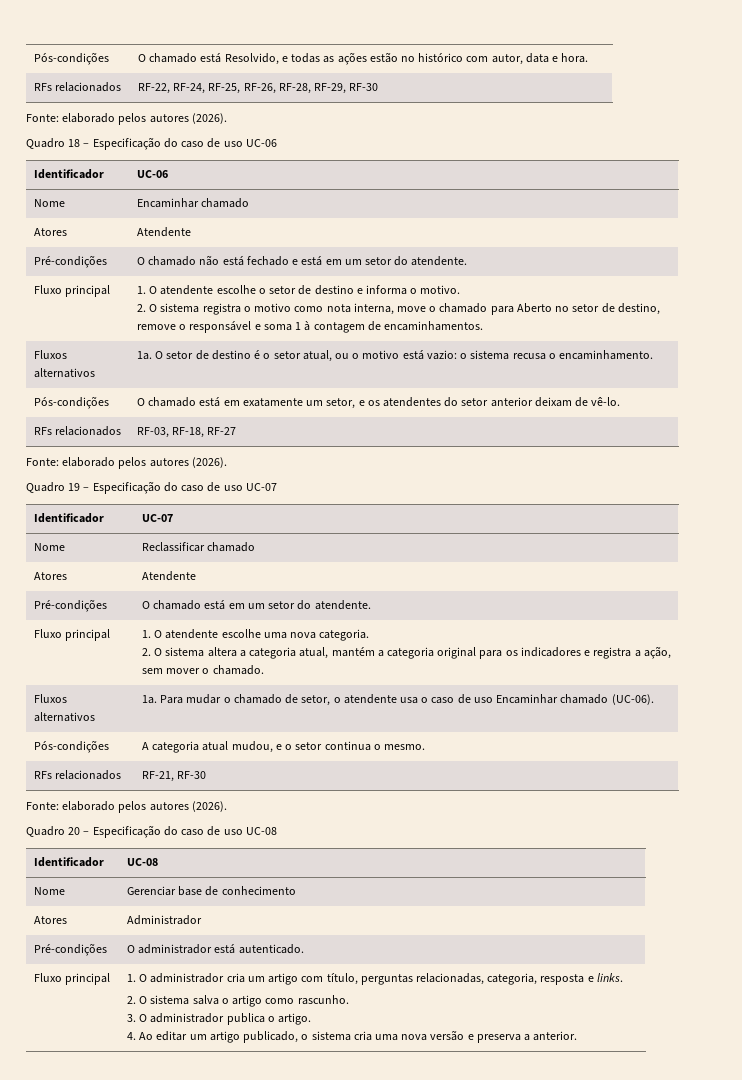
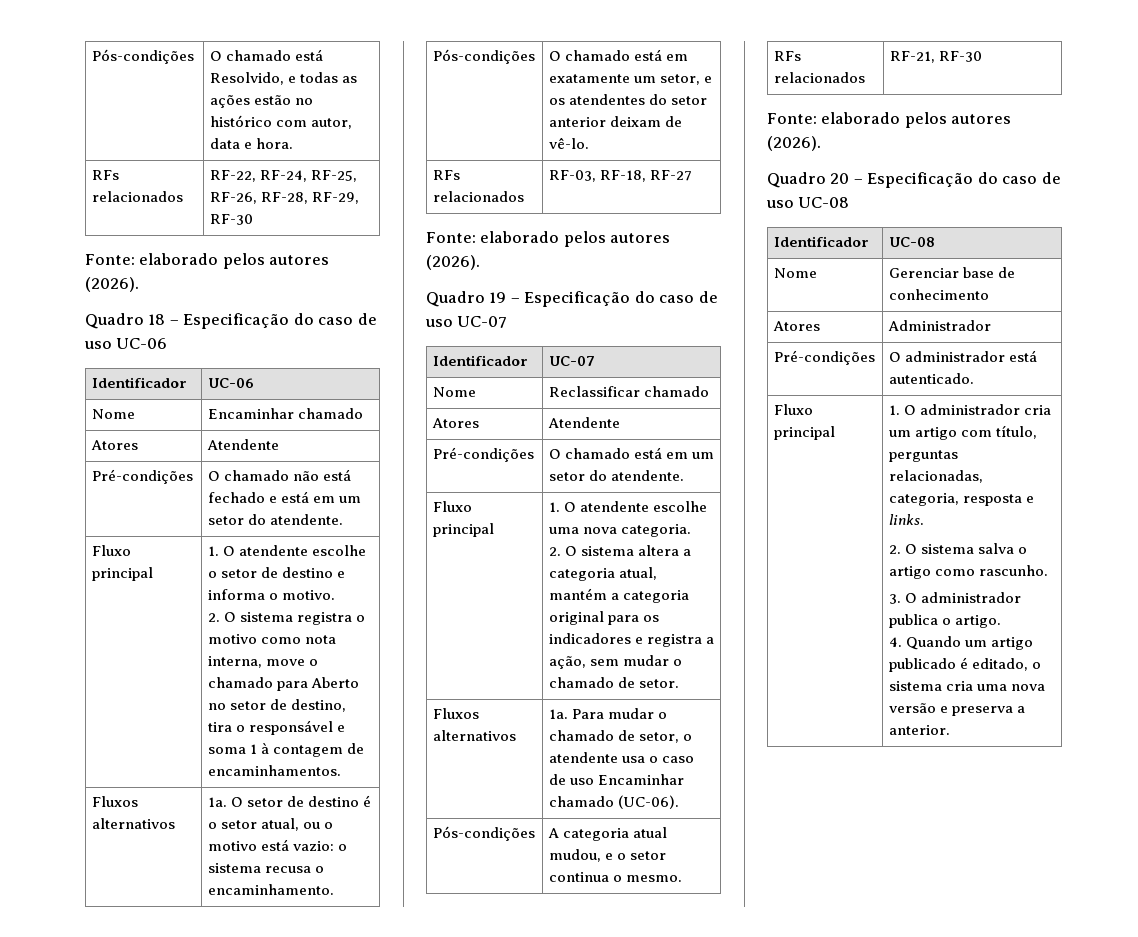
[136,324,176,330] remove -> [207,722,232,732] tira
[166,665,264,675] mover o chamado. -> [622,655,682,666] [548,677,679,688] mudar o chamado de setor.
[139,1031,299,1043] Ao editar um artigo publicado, -> [905,636,1033,650] [888,657,1028,672] Quando um artigo publicado é editado,

